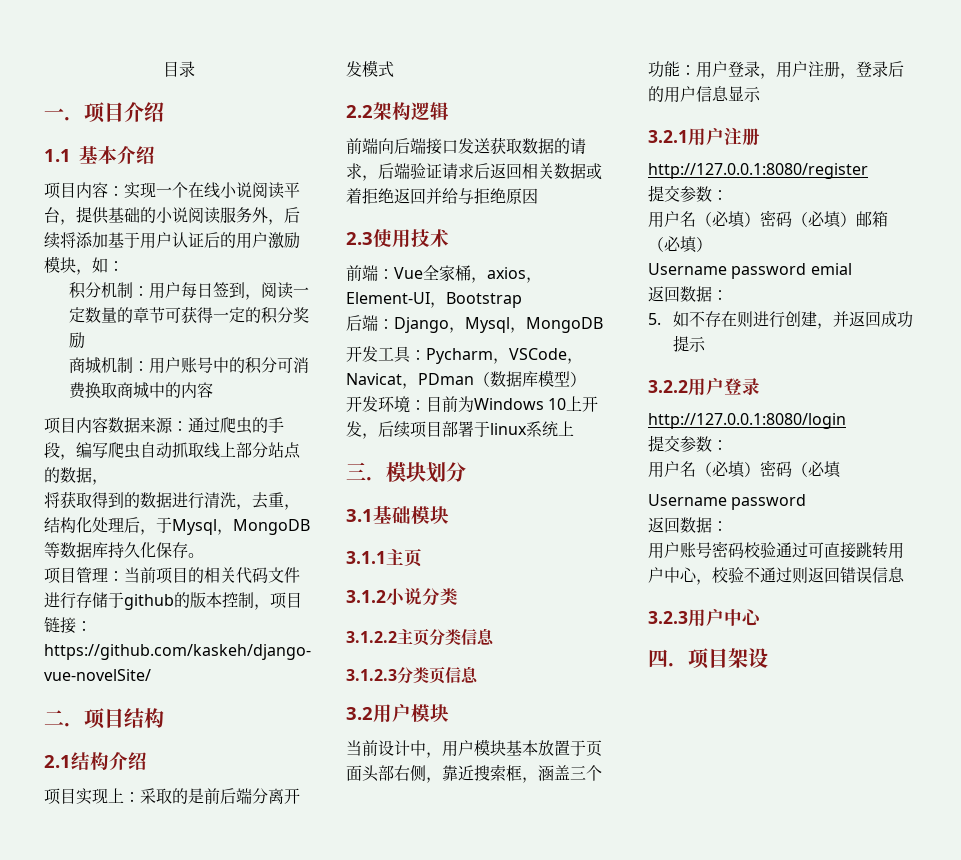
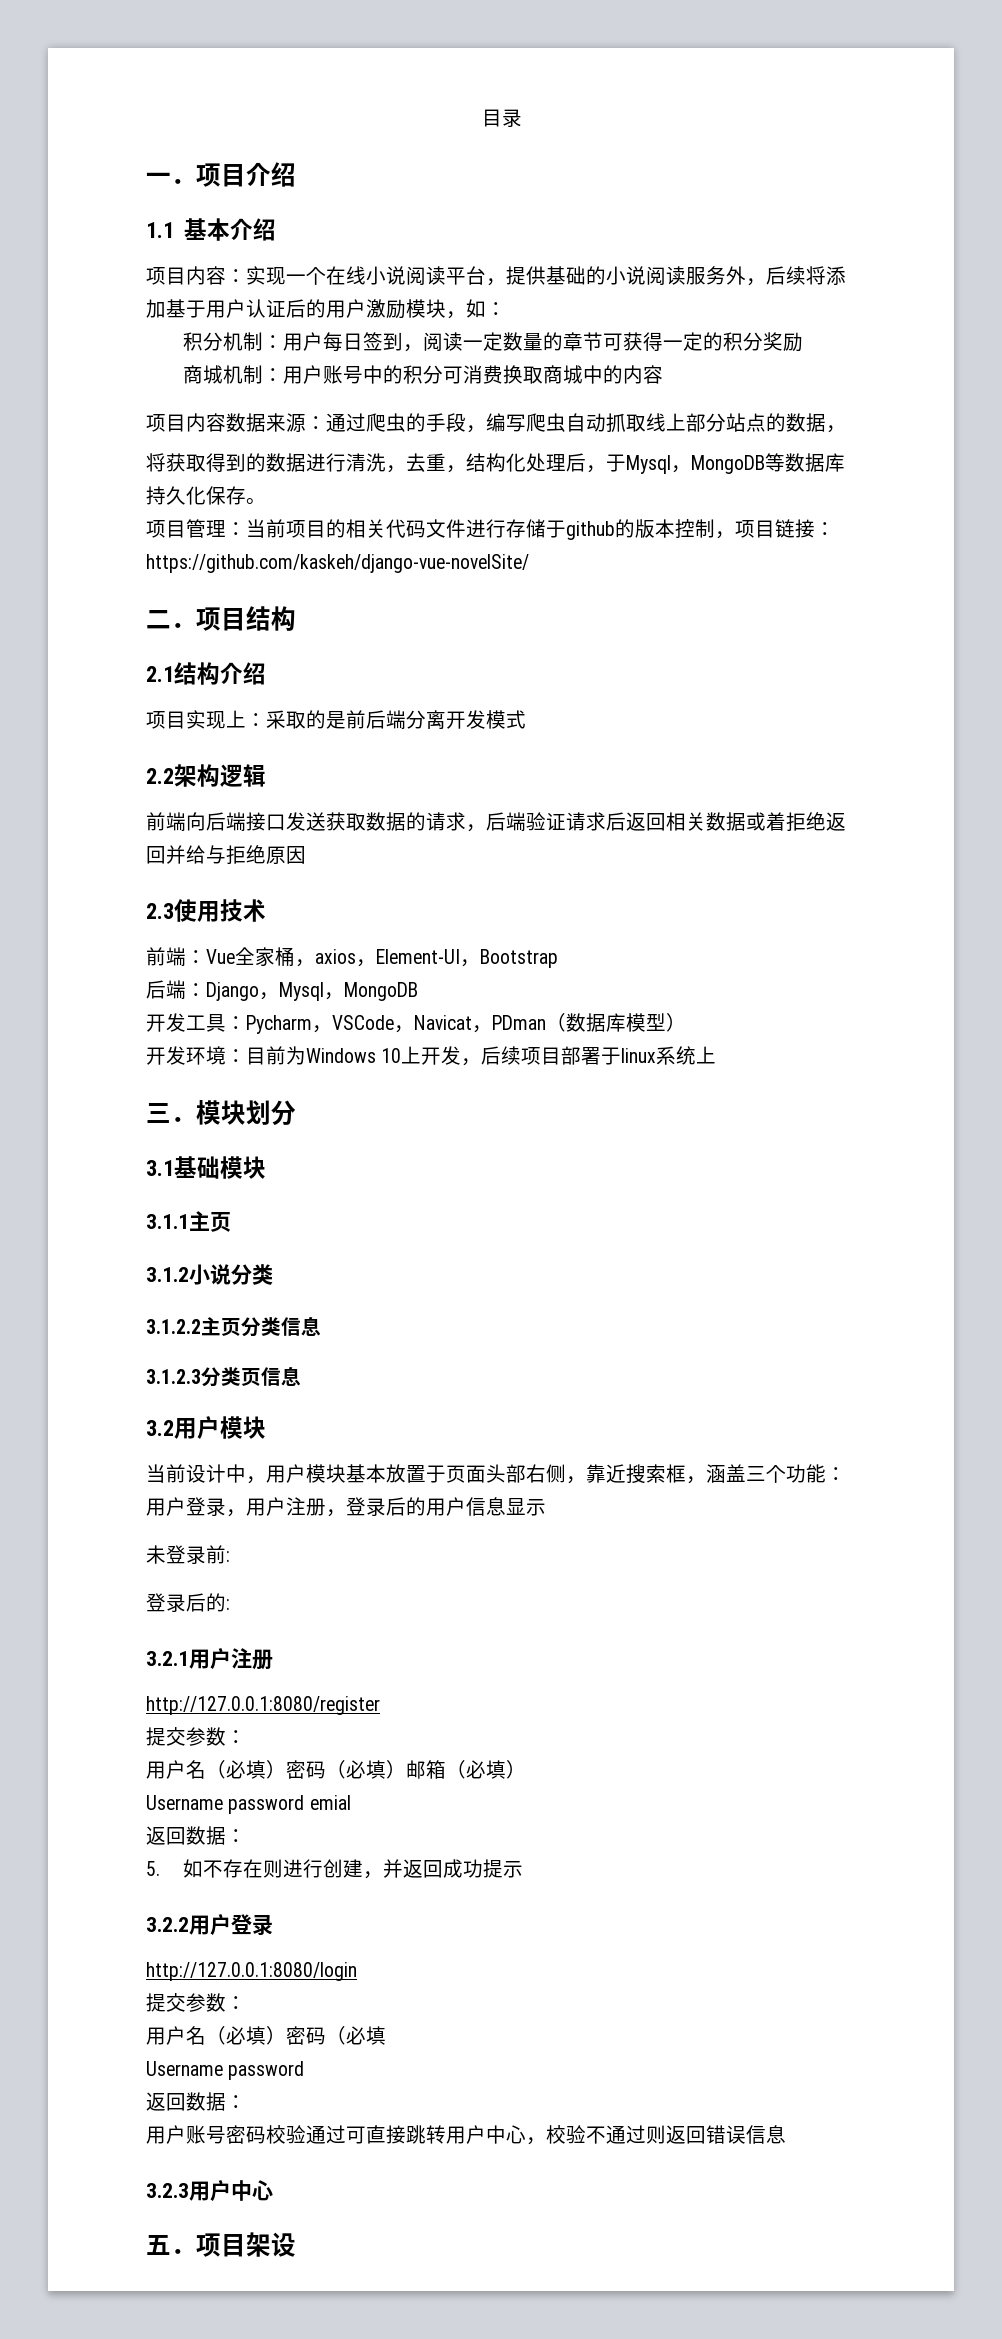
(761, 94) none -> [146,1545,230,1564] [146,1593,230,1612] // 未登录前: // 登录后的:
[648,649,668,668] 四 -> [146,2235,171,2255] 五

